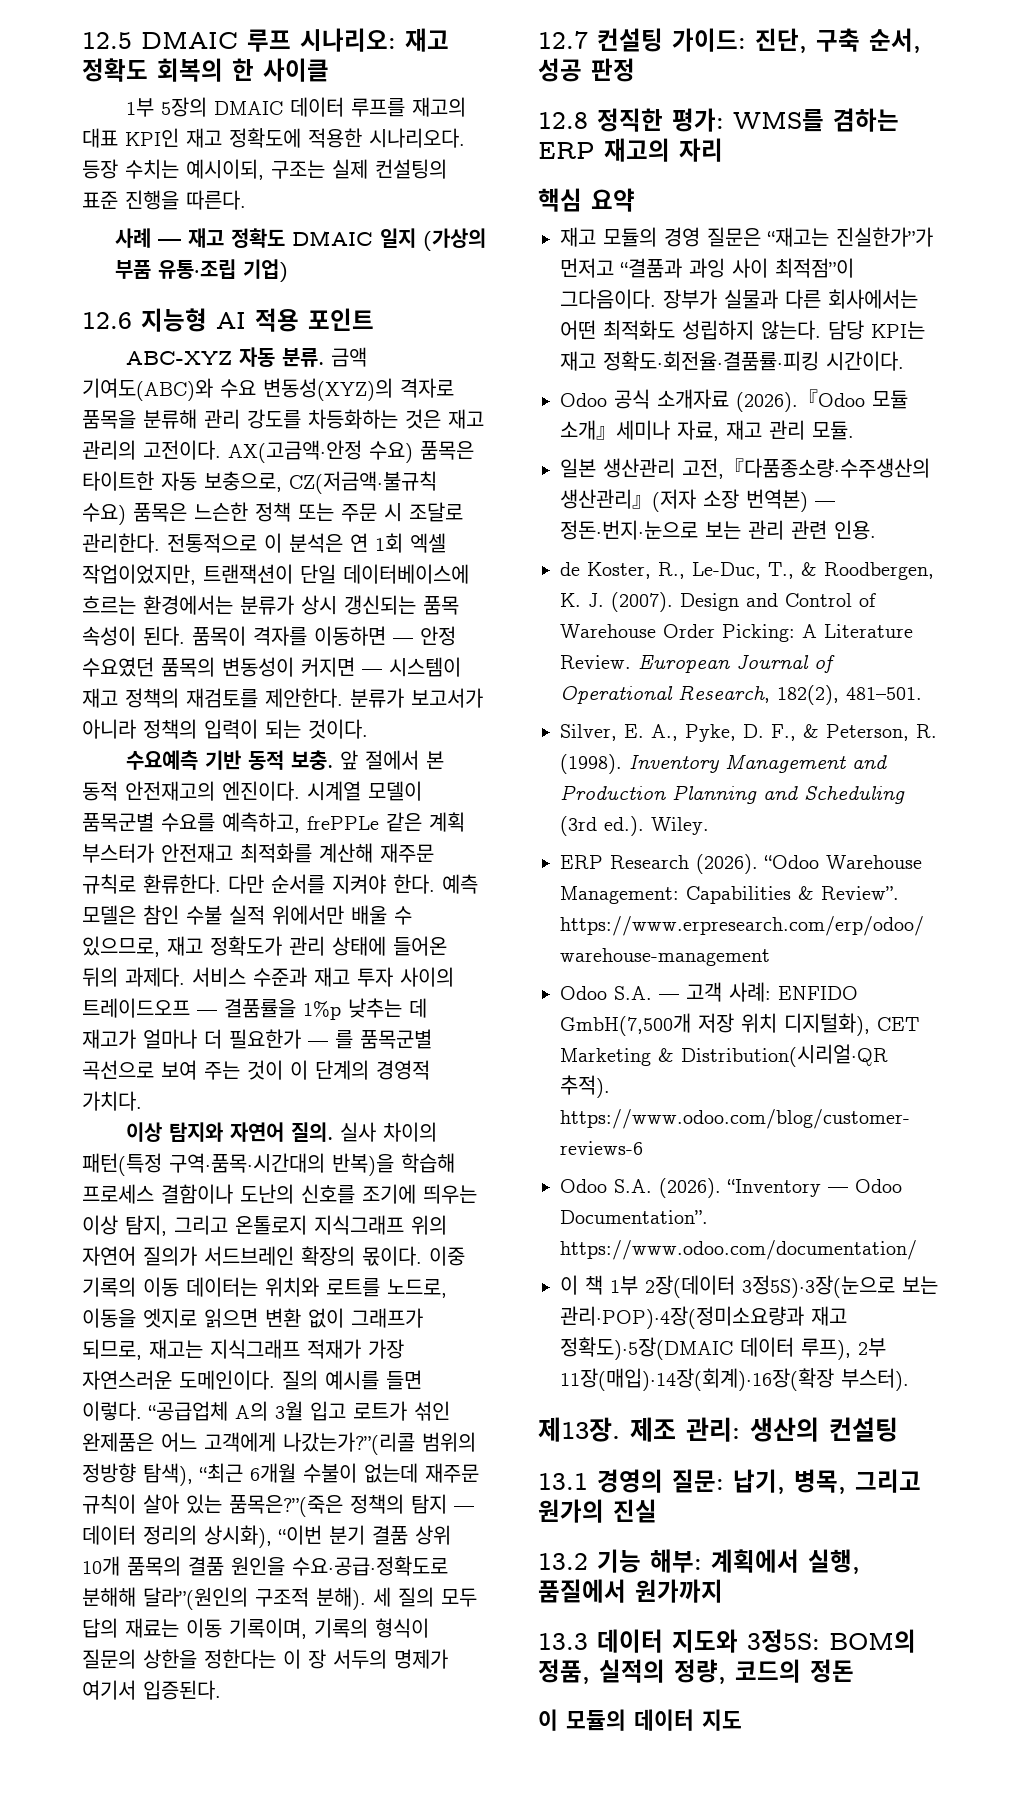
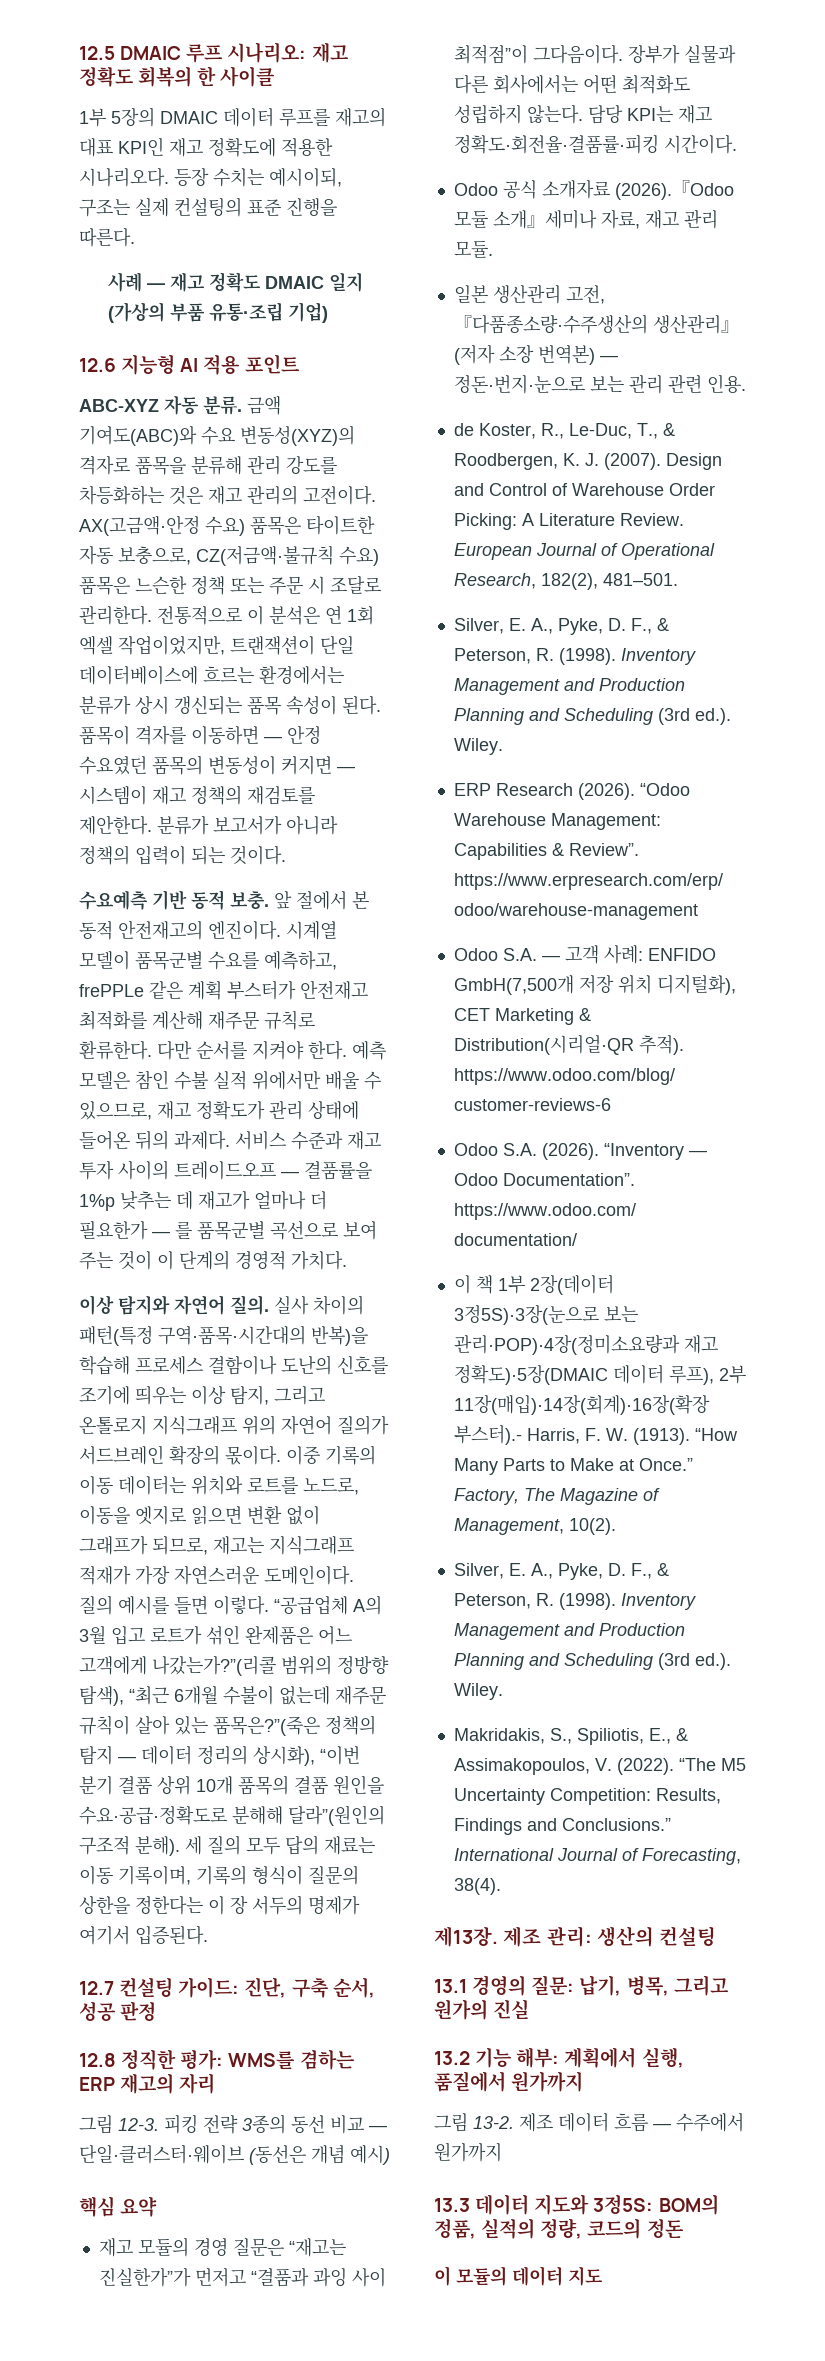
(723, 150) none -> [79,2114,388,2134] [79,2144,390,2165] // 그림 12-3. 피킹 전략 3종의 동선 비교 — 단일·클러스터·웨이브 (동선은 개념 예시)
[841,1368,909,1391] 부스터). -> [453,1424,738,1445] [453,1458,693,1475] [453,1488,660,1505] [453,1518,616,1535] [453,1563,669,1580] [453,1593,696,1610] [453,1623,685,1640] [453,1653,731,1670] [453,1683,503,1700] [453,1728,688,1745] [453,1758,746,1775] [453,1788,721,1805] [453,1818,671,1835] [453,1848,741,1865] [453,1878,501,1895] 부스터).- Harris, F. W. (1913). “How Many Parts to Make at Once.” Factory, The Magazine of Management, 10(2). // Silver, E. A., Pyke, D. F., & Peterson, R. (1998). Inventory Management and Production Planning and Scheduling (3rd ed.). Wiley. // Makridakis, S., Spiliotis, E., & Assimakopoulos, V. (2022). “The M5 Uncertainty Competition: Results, Findings and Conclusions.” International Journal of Forecasting, 38(4).
(723, 1591) none -> [434,2112,744,2132] [434,2142,502,2162] // 그림 13-2. 제조 데이터 흐름 — 수주에서 원가까지

